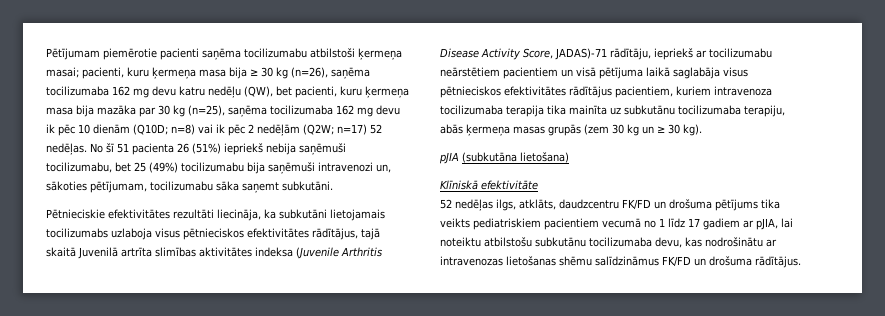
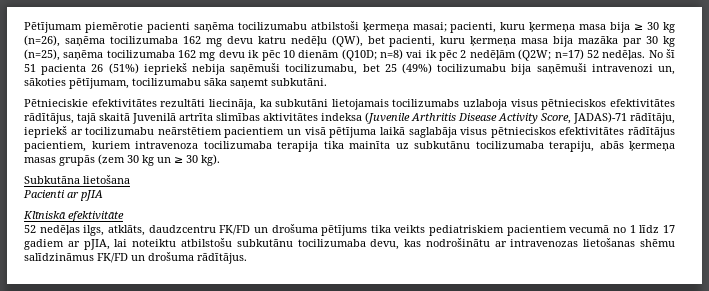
(702, 130) none -> [24,175,130,184] [23,190,79,198] Subkutāna lietošana // Pacienti ar
[462,152,569,163] (subkutāna lietošana) -> (103, 195) none

